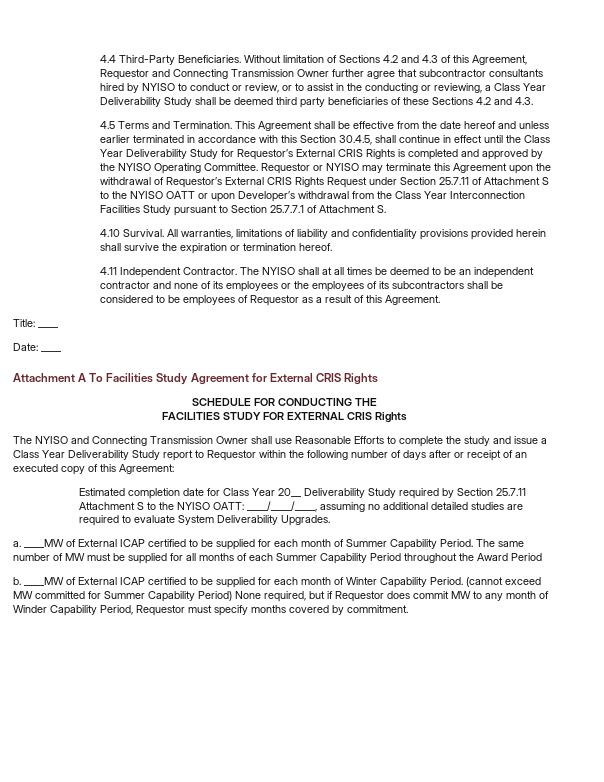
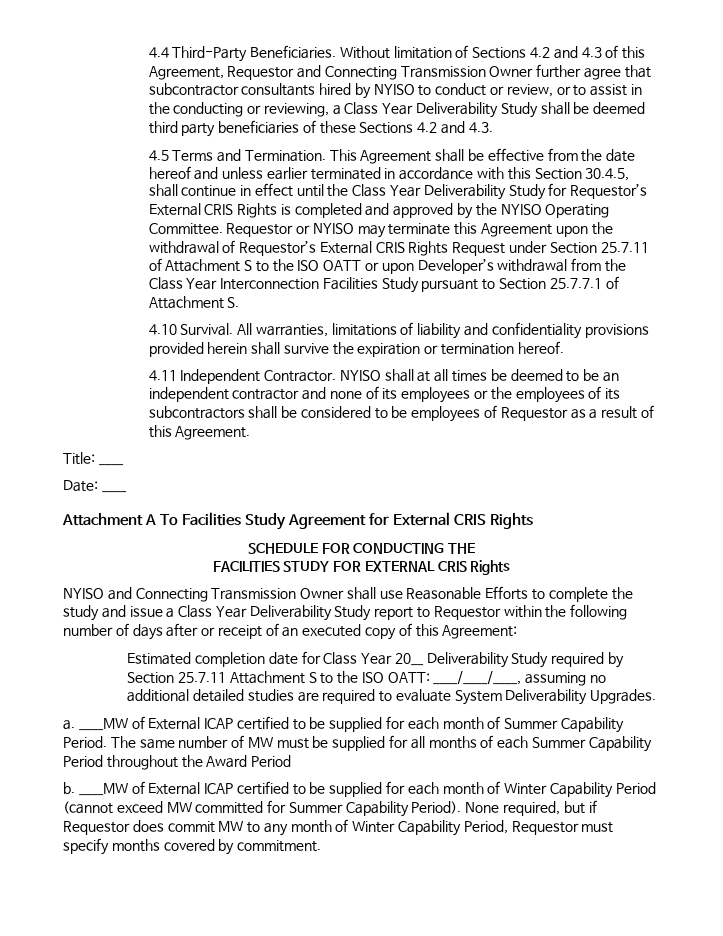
[130,191,164,199] NYISO -> [297,260,320,271] ISO
[240,267,260,275] The -> (337, 376) none
[13,436,32,444] The -> (511, 567) none
[176,502,210,510] NYISO -> [361,672,384,683] ISO
[430,577,463,585] Period. -> [615,782,656,794] Period
[198,591,232,601] Period) -> [411,801,462,814] Period).
[13,605,47,613] Winder -> [352,821,396,833] Winter

